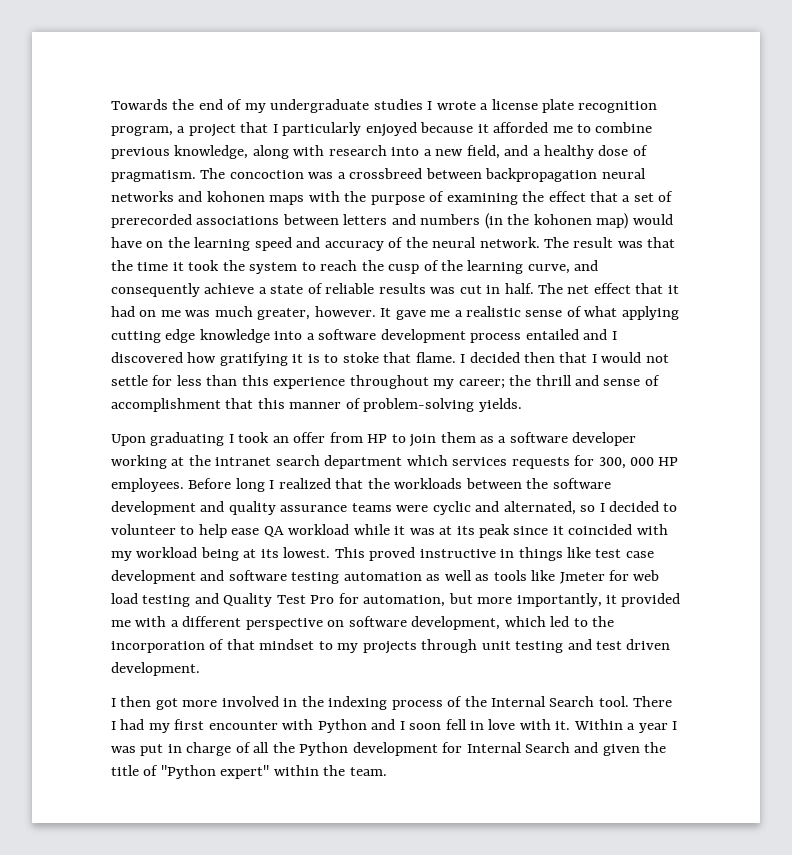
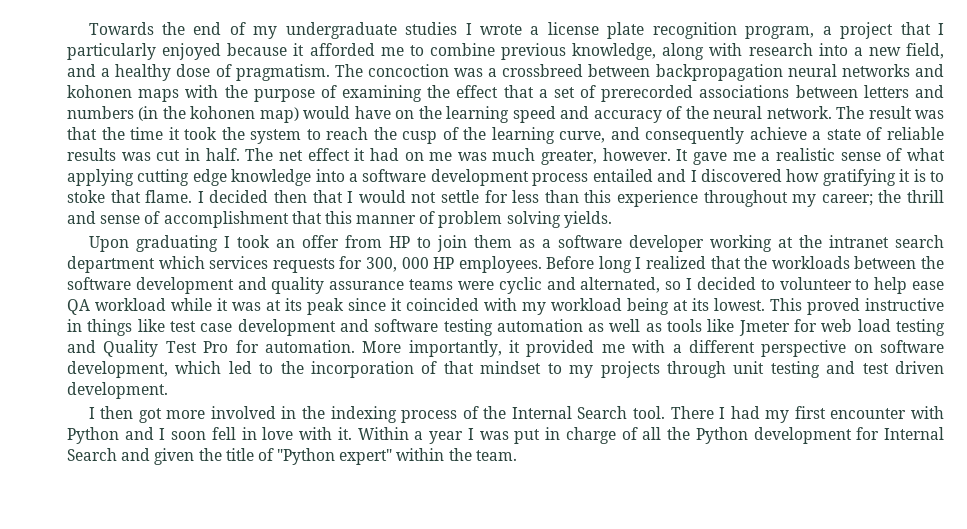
[635,283,664,294] that -> (350, 154) none
[363,398,475,412] problem-solving -> [438,211,561,228] problem solving
[363,593,513,607] automation, but more -> [264,340,402,353] automation. More

